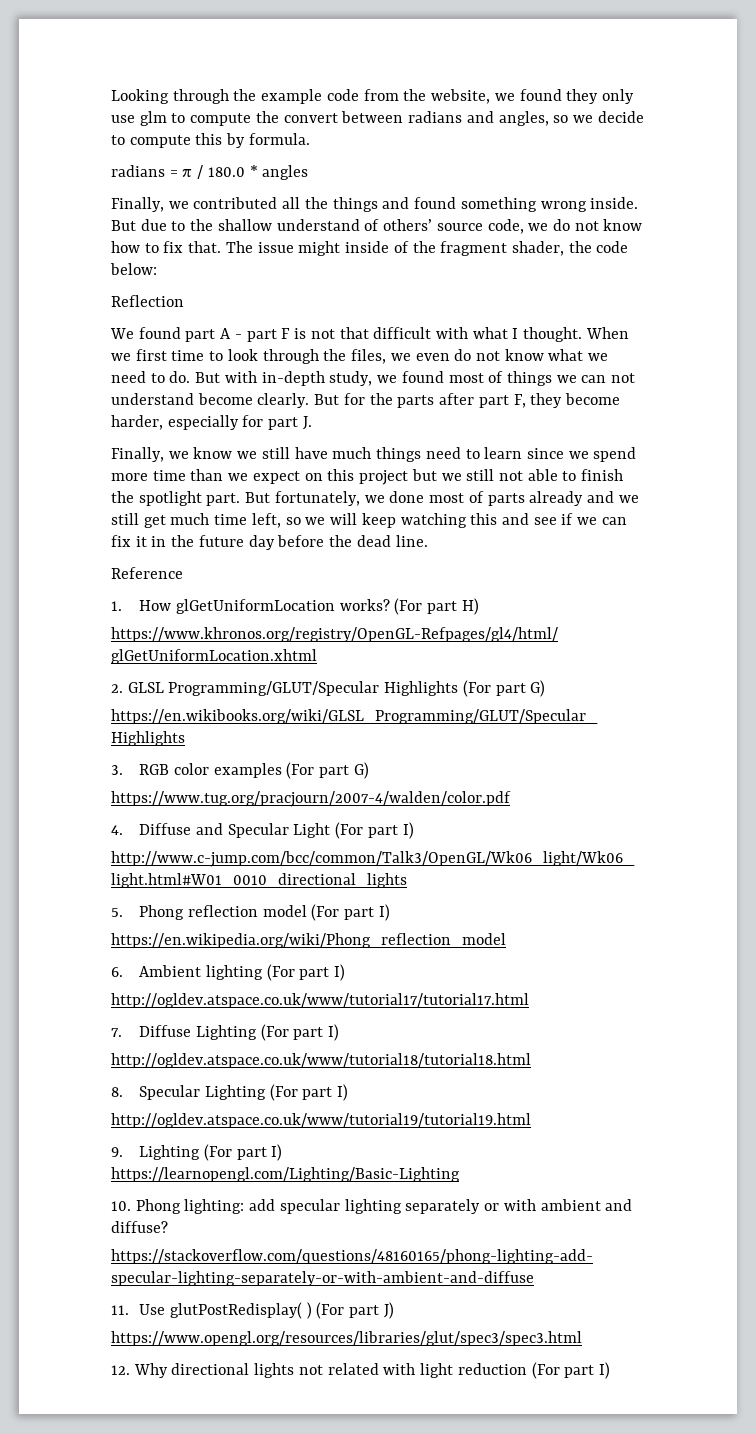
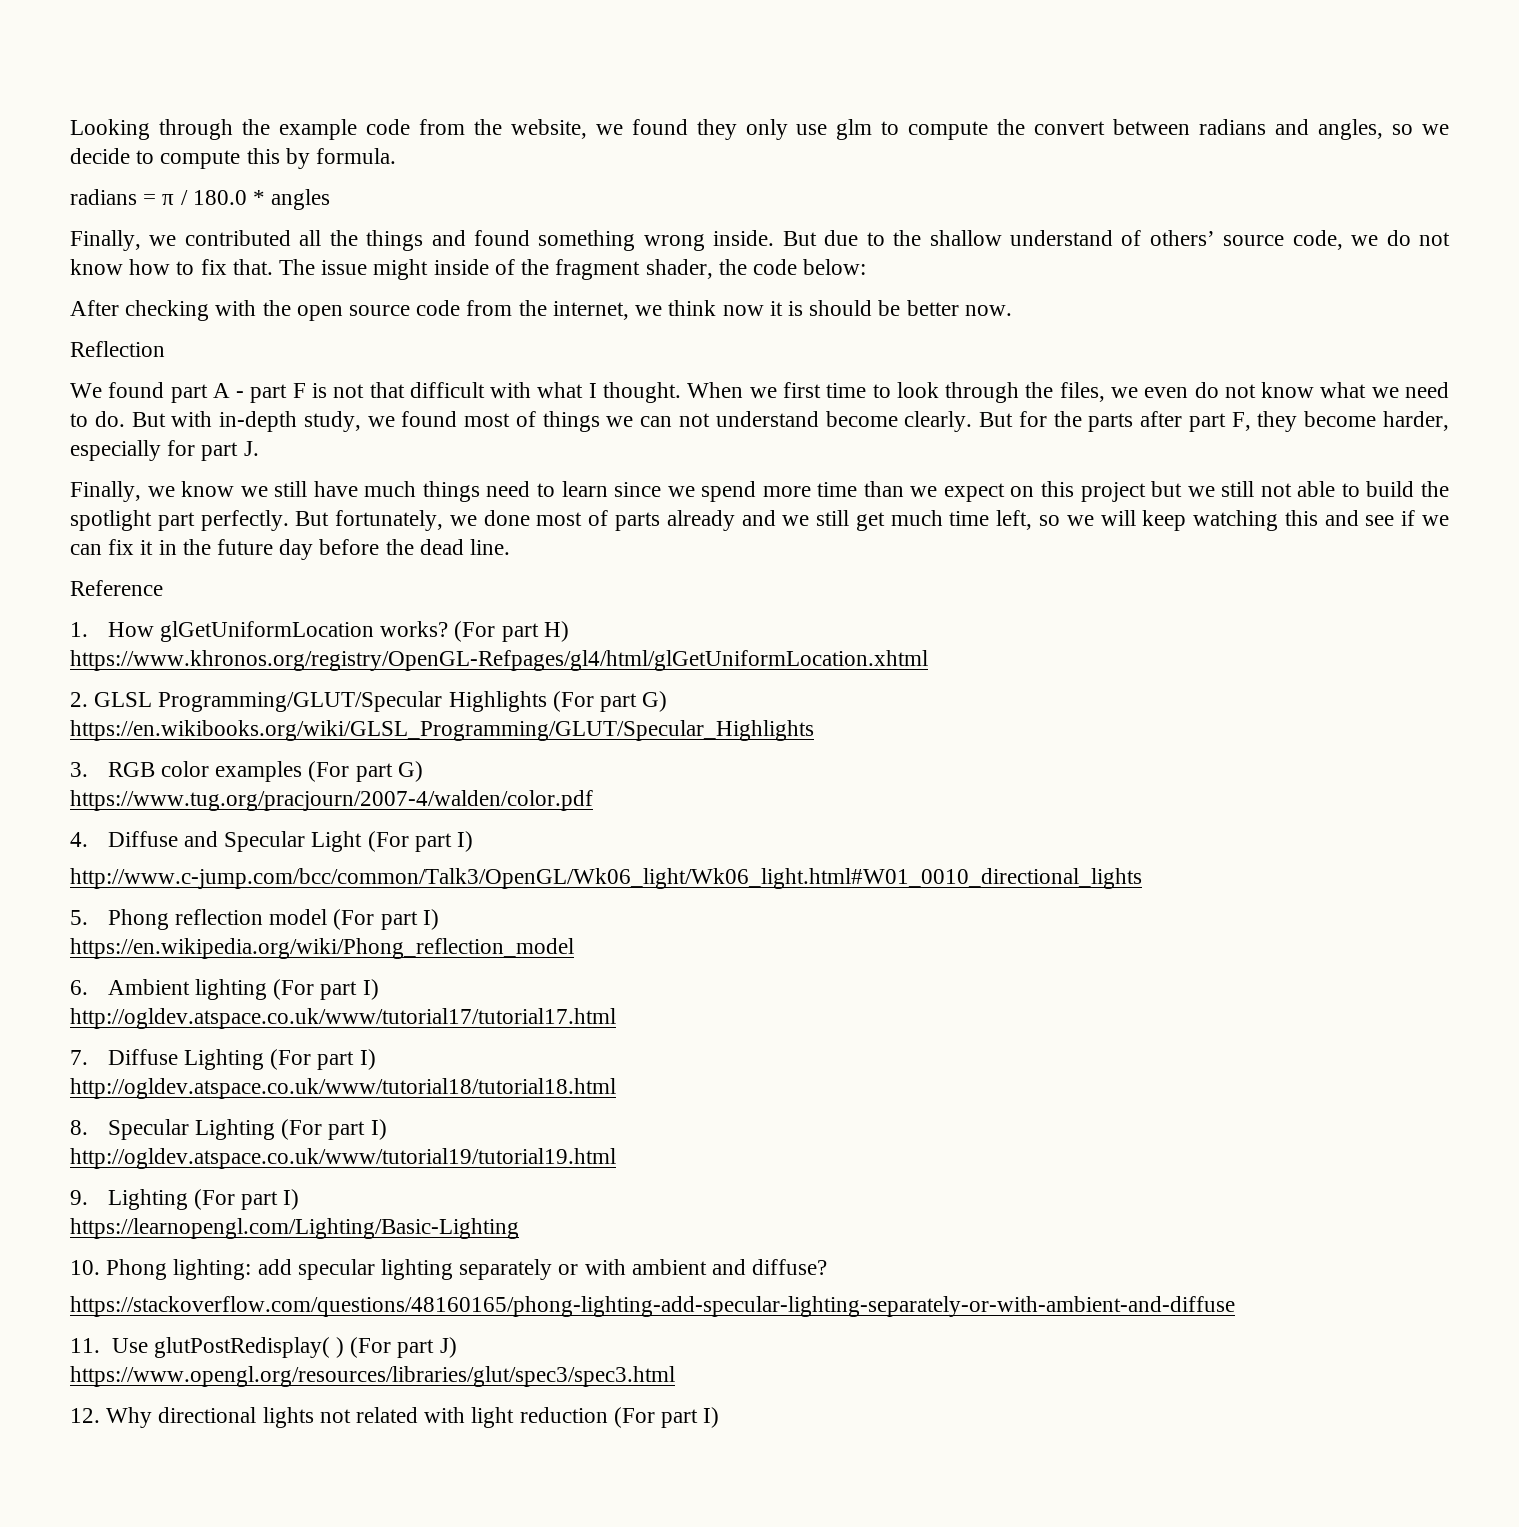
(157, 269) none -> [70,300,1012,321] // After checking with the open source code from the internet, we think now it is should be better now.
[581,469,624,481] finish -> [1366,481,1415,497] build
[206,493,241,506] part. -> [157,510,289,531] part perfectly.

